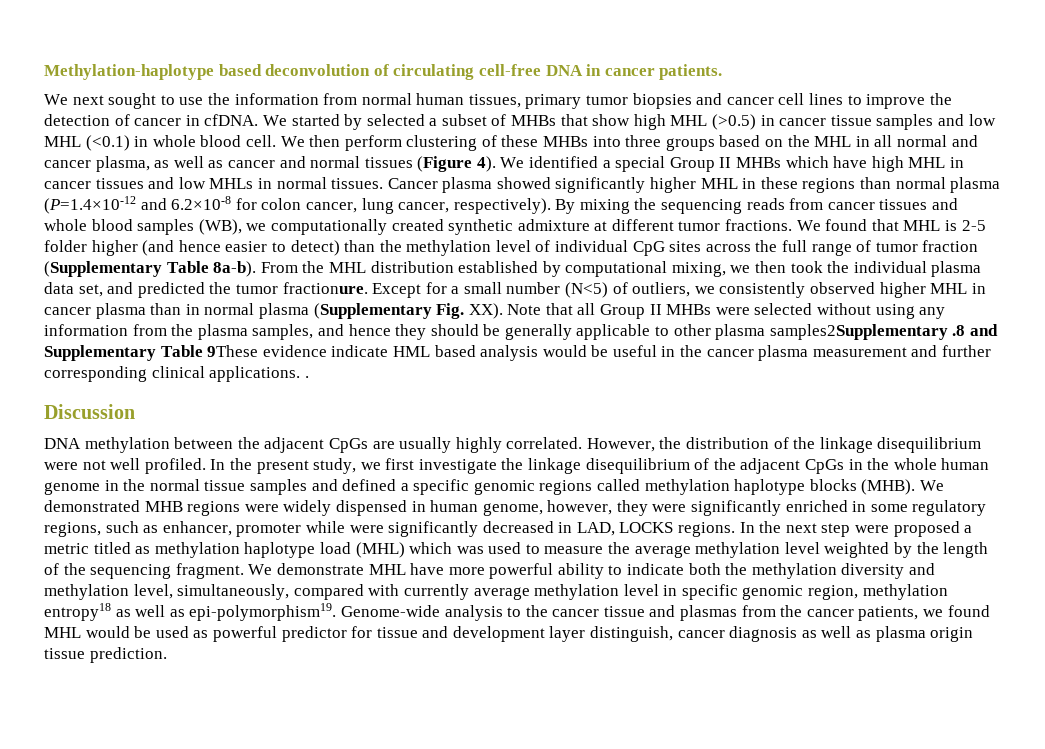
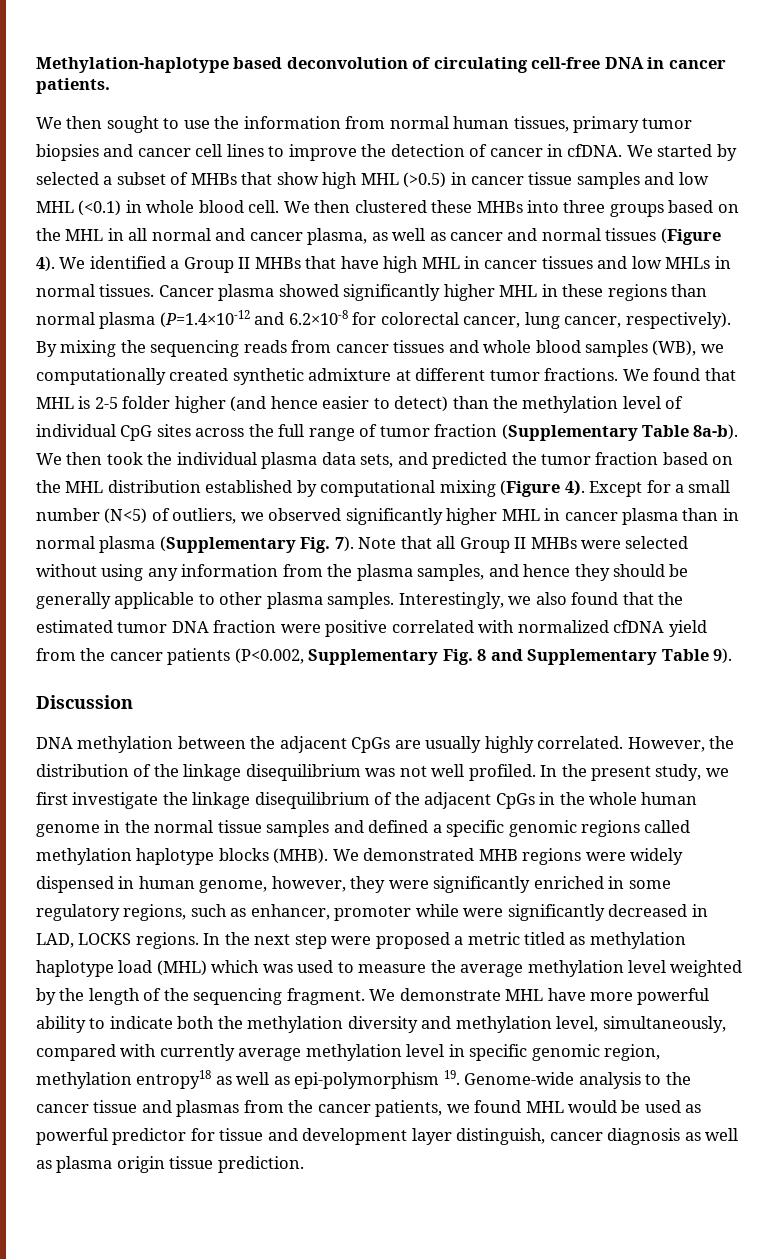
[72,95,104,105] next -> [66,116,103,129] then
[344,135,497,151] perform clustering of -> [354,200,427,213] clustered
[615,156,829,172] special Group II MHBs which -> [183,256,337,273] Group II MHBs that
[261,198,302,210] colon -> [380,312,459,325] colorectal
[260,262,298,273] From -> [36,452,734,469] We then took the individual plasma data sets, and predicted the tumor fraction based on
[671,261,982,277] [44,282,368,298] mixing, we then took the individual plasma data set, and predicted the tumor fractionure. -> [439,480,585,497] mixing (Figure 4).
[719,282,876,298] consistently observed -> [268,508,443,525] observed significantly
[468,303,503,319] XX). -> [334,536,354,552] 7).
[769,324,999,340] [44,345,992,361] [44,366,309,382] samples2Supplementary .8 and Supplementary Table 9These evidence indicate HML based analysis would be useful in the cancer plasma measurement and further corresponding clinical applications. . -> [327,592,684,609] [36,620,707,637] [36,648,733,665] samples. Interestingly, we also found that the estimated tumor DNA fraction were positive correlated with normalized cfDNA yield from the cancer patients (P<0.002, Supplementary Fig. 8 and Supplementary Table 9).
[44,462,78,470] were -> [365,768,396,777] was
[189,603,337,621] epi-polymorphism19. -> [294,1070,460,1089] epi-polymorphism 19.

